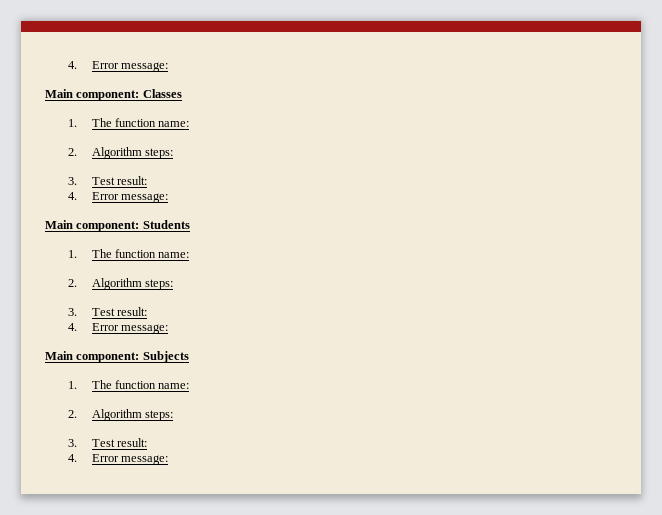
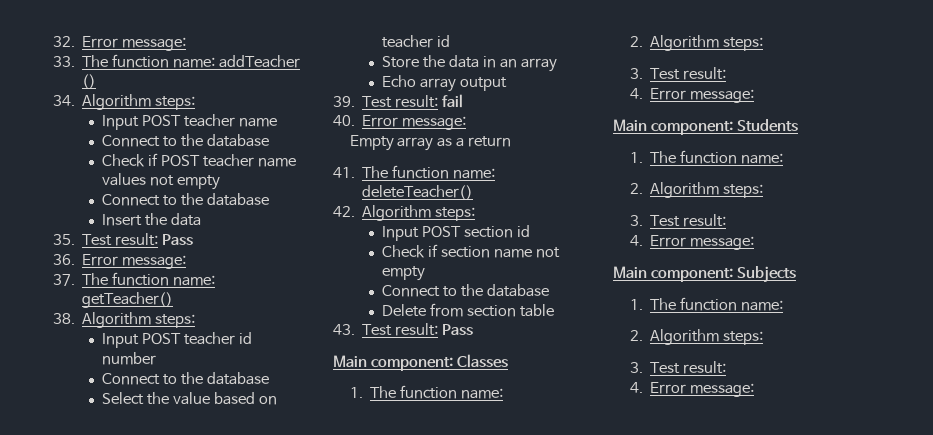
[68,61,168,72] 4. Error message: -> [53,36,187,51] [53,54,300,68] [82,74,97,89] [53,94,196,110] [101,114,277,130] [101,134,269,147] [101,153,296,167] [101,173,220,190] [101,193,269,206] [101,213,201,226] [53,233,194,246] [53,254,187,269] [53,272,216,286] [82,292,174,308] [53,312,196,328] [101,332,252,348] [101,352,156,365] [101,372,269,385] [101,392,277,405] [381,35,450,48] [381,55,557,72] [381,75,507,92] [333,94,464,108] [333,115,467,130] [349,135,512,151] [333,165,496,179] [362,185,474,200] [333,205,476,221] [381,225,530,241] [381,244,560,258] [381,266,425,281] [381,284,549,297] [381,303,554,317] [333,323,474,336] 32. Error message: // 33. The function name: addTeacher () // 34. Algorithm steps: // Input POST teacher name // Connect to the database // Check if POST teacher name values not empty // Connect to the database // Insert the data // 35. Test result: Pass // 36. Error message: // 37. The function name: getTeacher() // 38. Algorithm steps: // Input POST teacher id number // Connect to the database // Select the value based on teacher id // Store the data in an array // Echo array output // 39. Test result: fail // 40. Error message: // Empty array as a return // 41. The function name: deleteTeacher() // 42. Algorithm steps: // Input POST section id // Check if section name not empty // Connect to the database // Delete from section table // 43. Test result: Pass

